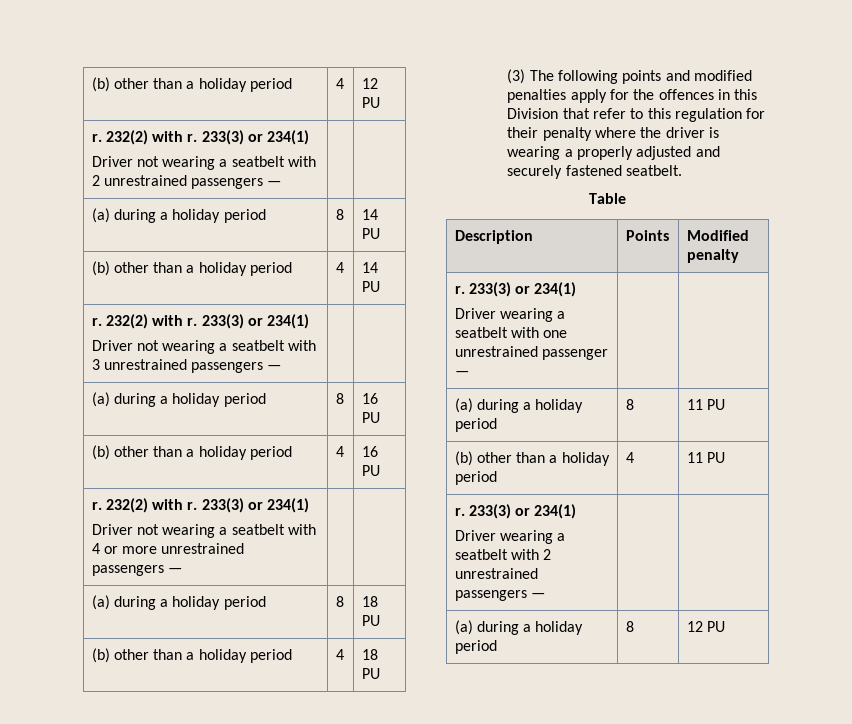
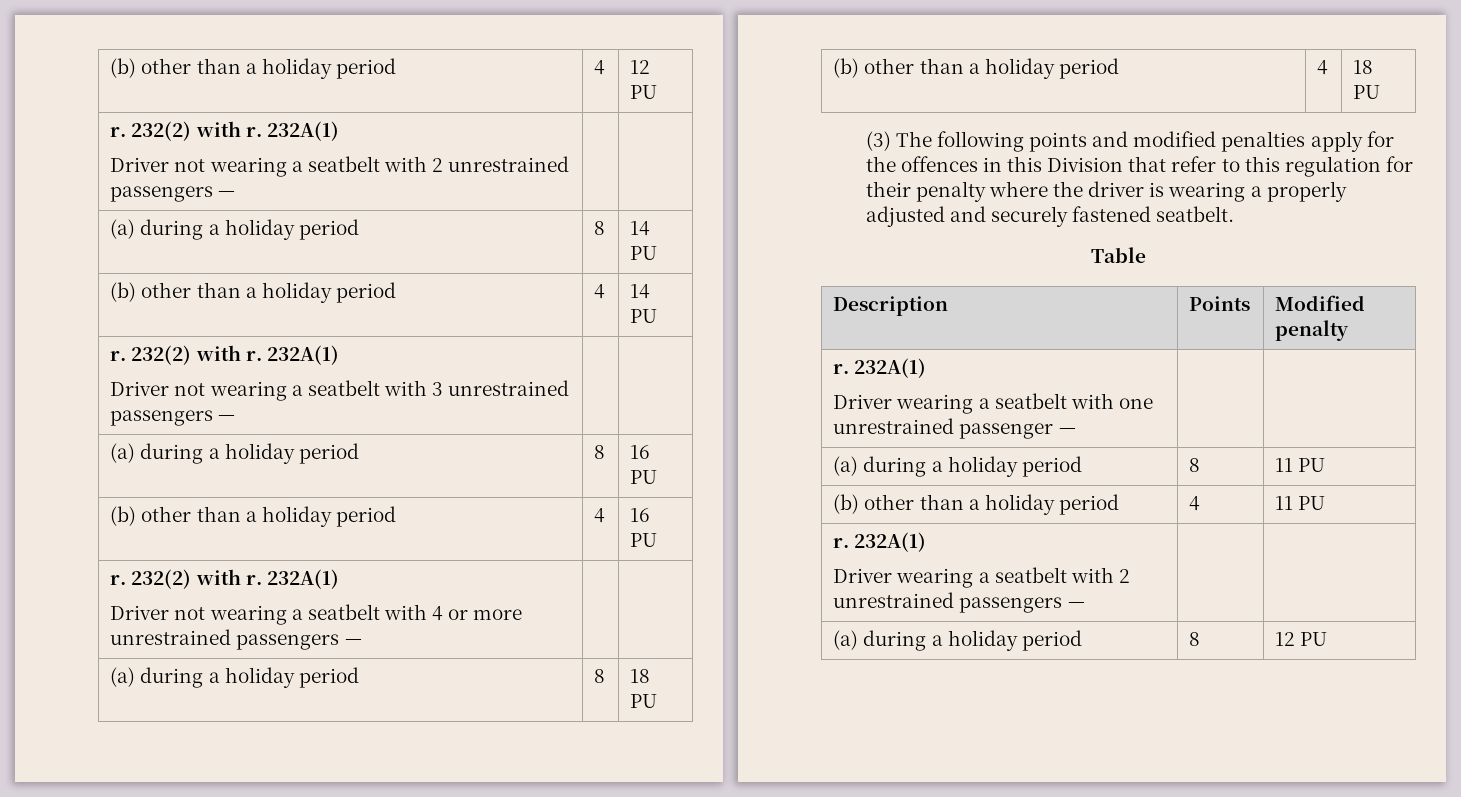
[201,130,310,145] 233(3) or 234(1) -> [266,121,339,141] 232A(1)
[201,314,310,329] 233(3) or 234(1) -> [266,345,339,365] 232A(1)
[201,498,310,513] 233(3) or 234(1) -> [266,569,339,589] 232A(1)
[468,282,577,297] 233(3) or 234(1) -> [854,358,927,378] 232A(1)
[468,504,577,519] 233(3) or 234(1) -> [854,532,927,552] 232A(1)

